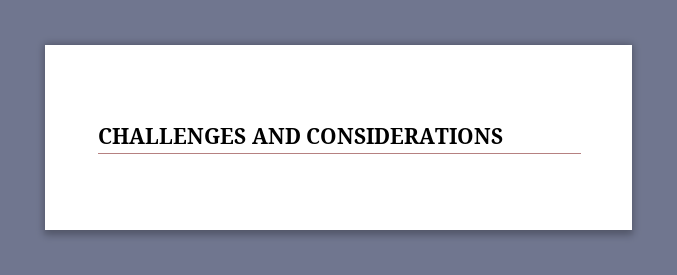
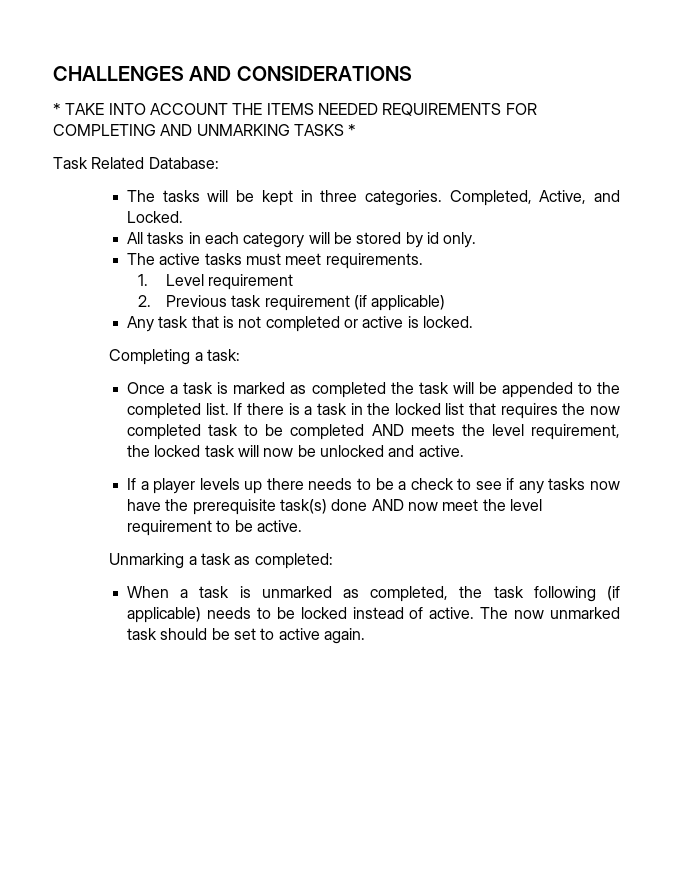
(504, 136) none -> [53,103,537,116] [53,124,357,136] [53,157,219,169] [127,190,621,206] [127,211,184,223] [127,232,477,248] [127,253,423,269] [137,274,294,290] [137,295,446,311] [127,316,473,332] [109,349,241,365] [127,382,620,398] [127,403,620,419] [127,424,620,440] [127,445,464,457] [127,478,621,494] [127,499,542,515] [127,520,303,536] [109,553,333,569] [127,586,621,602] [127,607,621,623] [127,628,365,644] // * TAKE INTO ACCOUNT THE ITEMS NEEDED REQUIREMENTS FOR COMPLETING AND UNMARKING TASKS * // Task Related Database: // The tasks will be kept in three categories. Completed, Active, and Locked. // All tasks in each category will be stored by id only. // The active tasks must meet requirements. // 1. Level requirement // 2. Previous task requirement (if applicable) // Any task that is not completed or active is locked. // Completing a task: // Once a task is marked as completed the task will be appended to the completed list. If there is a task in the locked list that requires the now completed task to be completed AND meets the level requirement, the locked task will now be unlocked and active. // If a player levels up there needs to be a check to see if any tasks now have the prerequisite task(s) done AND now meet the level requirement to be active. // Unmarking a task as completed: // When a task is unmarked as completed, the task following (if applicable) needs to be locked instead of active. The now unmarked task should be set to active again.

